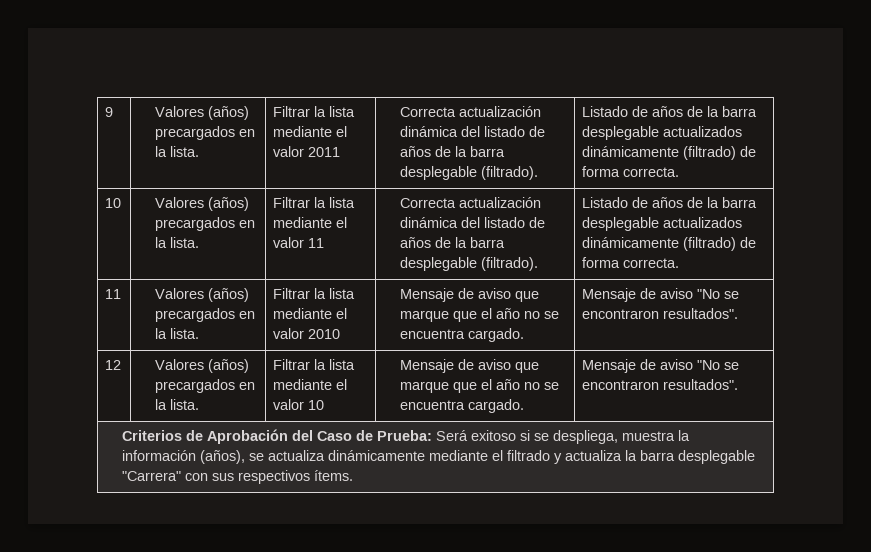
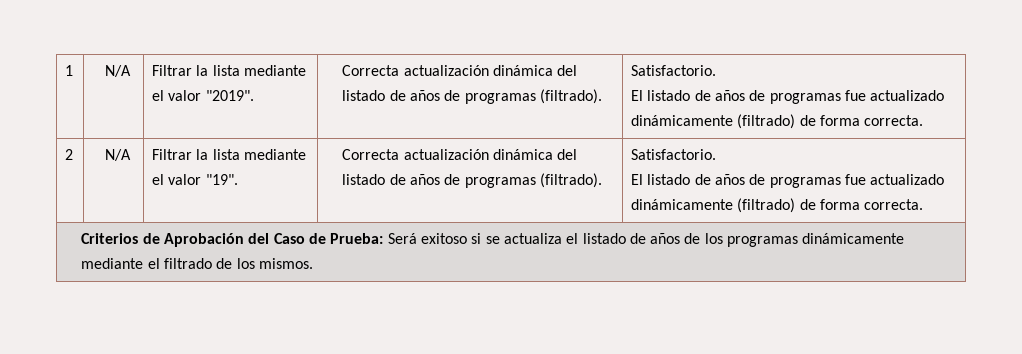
[105,107,114,117] [155,106,250,120] [155,126,256,140] [155,146,200,157] [273,106,356,117] [273,126,348,137] [273,146,341,157] [400,106,542,117] [400,126,546,137] [400,146,506,157] [400,166,539,180] [582,106,758,117] [582,126,743,140] [582,146,757,160] [582,166,680,177] [105,198,122,208] [155,197,250,211] [155,217,256,231] [155,237,200,248] [273,197,356,208] [273,217,348,228] [273,237,325,248] [400,197,542,208] [400,217,546,228] [400,237,506,248] [400,257,539,271] [582,197,758,208] [582,217,743,231] [582,237,757,251] [582,257,680,268] [105,289,122,299] [155,288,250,302] [155,308,256,322] [155,328,200,339] [273,288,356,299] [273,308,348,319] [273,328,341,339] [400,288,540,302] [400,308,560,322] [400,328,525,342] [582,288,740,302] [582,308,739,319] [105,360,122,370] [155,359,250,373] [155,379,256,393] [155,399,200,410] [273,359,356,370] [273,379,348,390] [273,399,325,410] [400,359,540,373] [400,379,560,393] [400,399,525,413] [582,359,740,373] [582,379,739,390] 9 | Valores (años) precargados en la lista. | Filtrar la lista mediante el valor 2011 | Correcta actualización dinámica del listado de años de la barra desplegable (filtrado). | Listado de años de la barra desplegable actualizados dinámicamente (filtrado) de forma correcta. // 10 | Valores (años) precargados en la lista. | Filtrar la lista mediante el valor 11 | Correcta actualización dinámica del listado de años de la barra desplegable (filtrado). | Listado de años de la barra desplegable actualizados dinámicamente (filtrado) de forma correcta. // 11 | Valores (años) precargados en la lista. | Filtrar la lista mediante el valor 2010 | Mensaje de aviso que marque que el año no se encuentra cargado. | Mensaje de aviso "No se encontraron resultados". // 12 | Valores (años) precargados en la lista. | Filtrar la lista mediante el valor 10 | Mensaje de aviso que marque que el año no se encuentra cargado. | Mensaje de aviso "No se encontraron resultados". -> [65,65,74,76] [104,65,131,77] [152,65,307,76] [152,90,254,101] [342,65,578,76] [342,89,602,104] [631,65,717,76] [631,90,945,104] [631,114,924,129] [65,149,74,160] [104,149,131,161] [152,149,307,160] [152,174,238,185] [342,149,578,160] [342,173,602,188] [631,149,717,160] [631,174,945,188] [631,198,924,213] 1 | N/A | Filtrar la lista mediante el valor "2019". | Correcta actualización dinámica del listado de años de programas (filtrado). | Satisfactorio. // El listado de años de programas fue actualizado dinámicamente (filtrado) de forma correcta. // 2 | N/A | Filtrar la lista mediante el valor "19". | Correcta actualización dinámica del listado de años de programas (filtrado). | Satisfactorio. // El listado de años de programas fue actualizado dinámicamente (filtrado) de forma correcta.
[553,430,691,444] [122,450,756,464] [122,470,354,484] despliega, muestra la información (años), se actualiza dinámicamente mediante el filtrado y actualiza la barra desplegable "Carrera" con sus respectivos ítems. -> [503,233,905,247] [81,258,313,269] actualiza el listado de años de los programas dinámicamente mediante el filtrado de los mismos.

